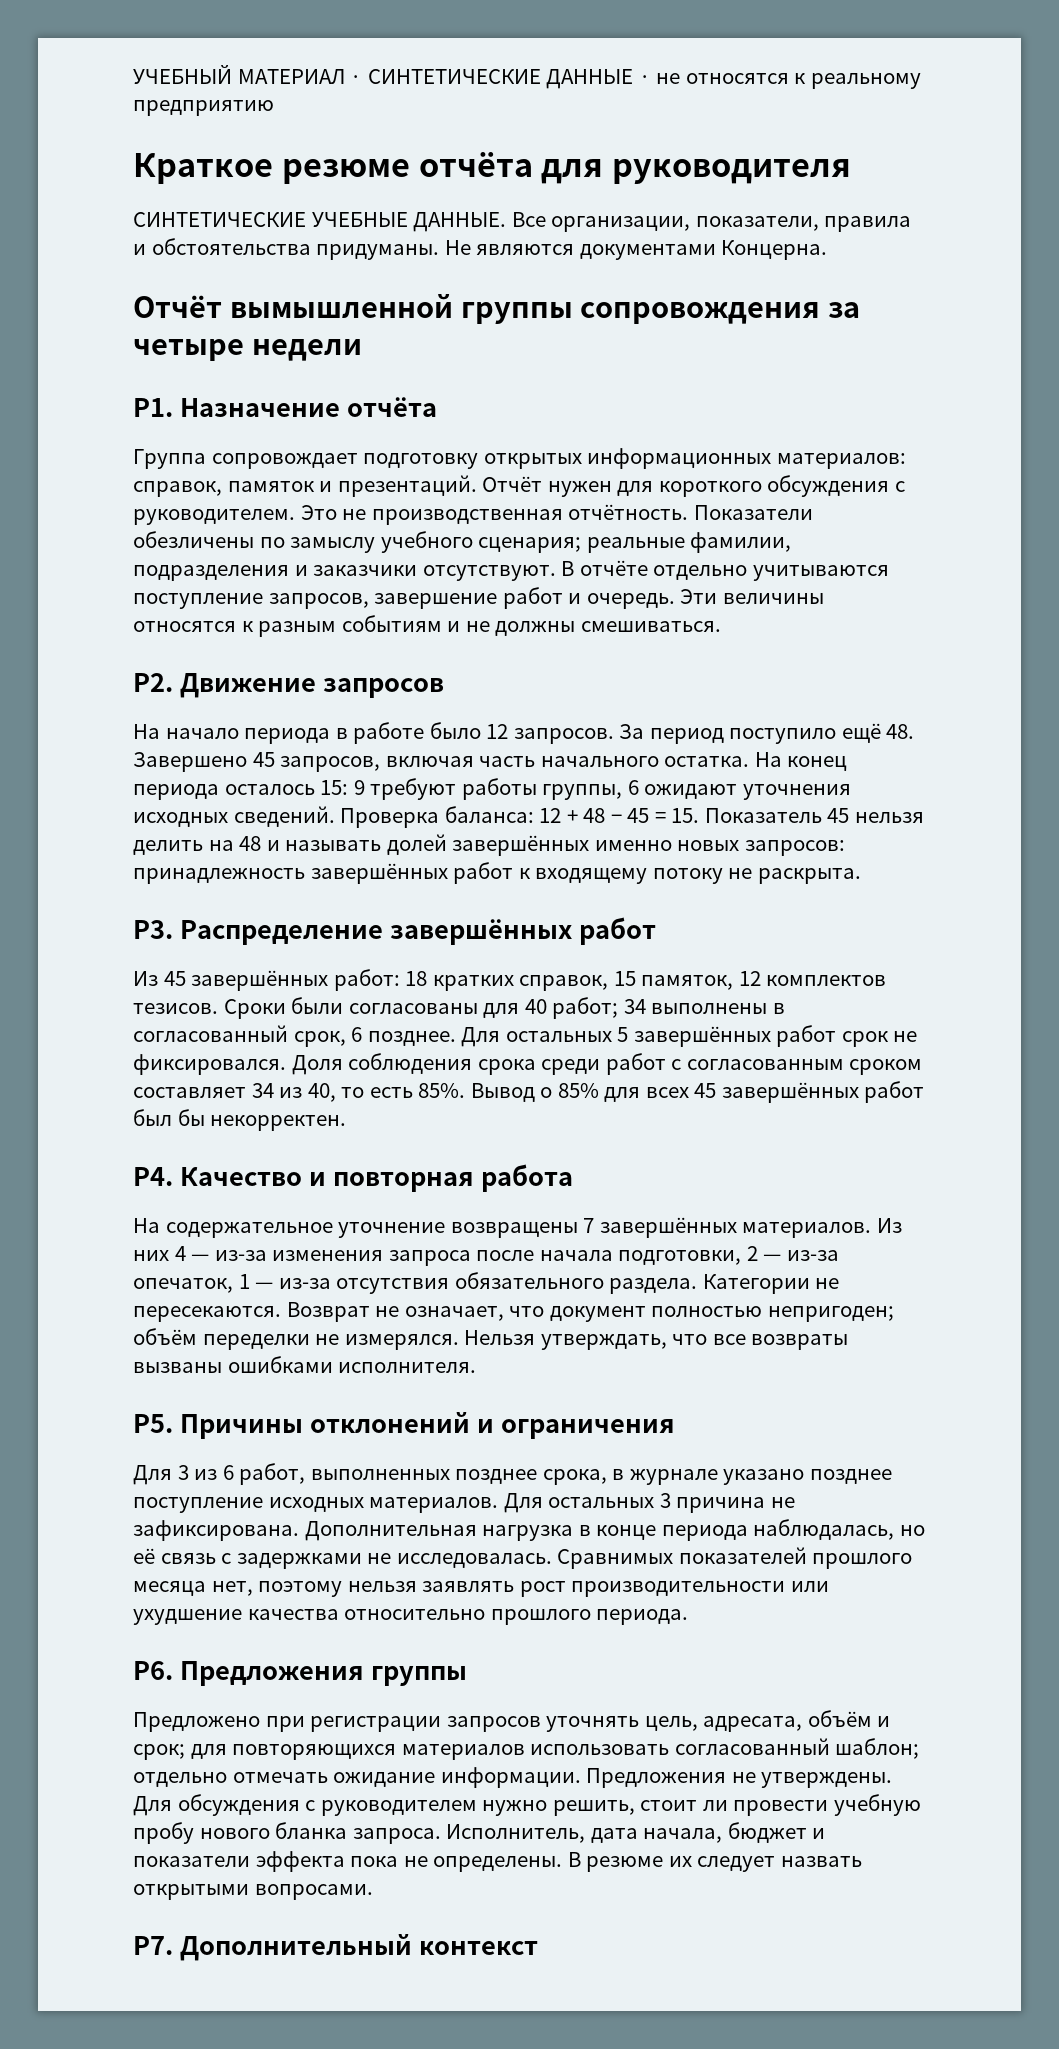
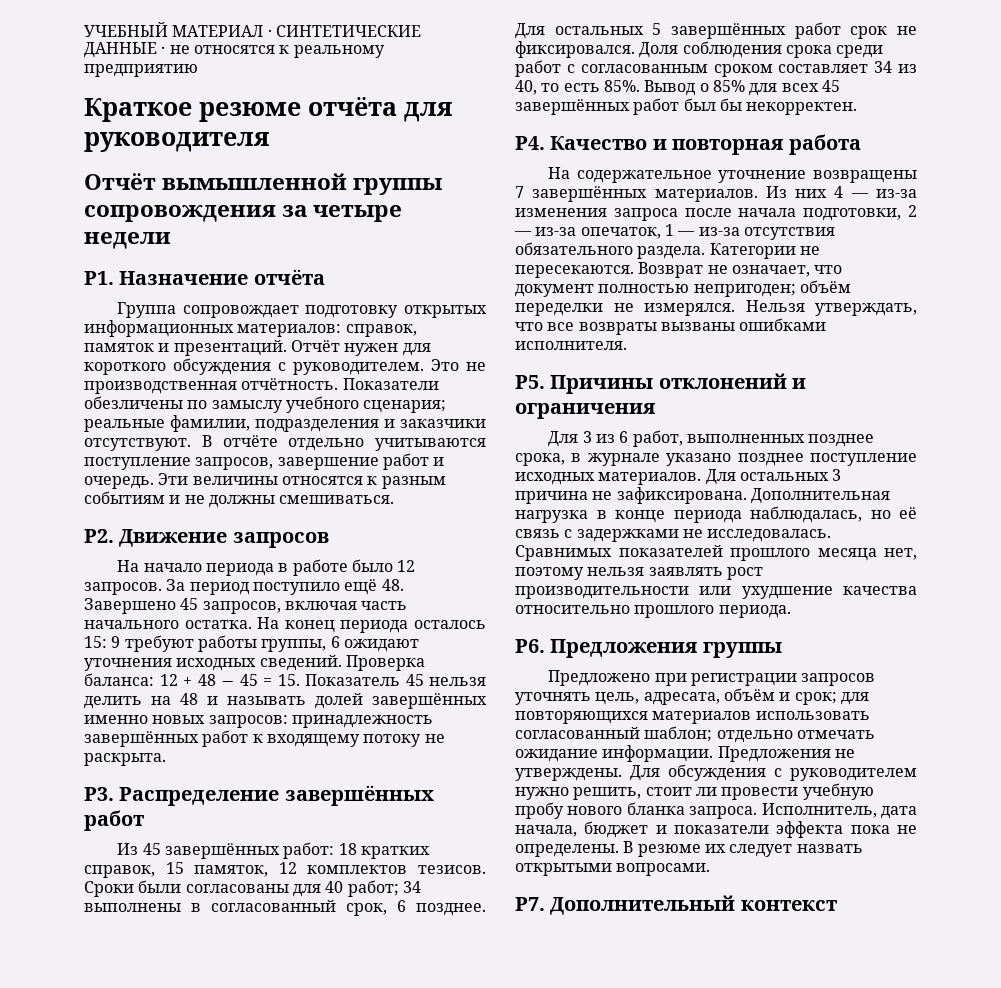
[133,212,912,232] [133,238,828,260] // СИНТЕТИЧЕСКИЕ УЧЕБНЫЕ ДАННЫЕ. Все организации, показатели, правила и обстоятельства придуманы. Не являются документами Концерна. -> (269, 142) none

